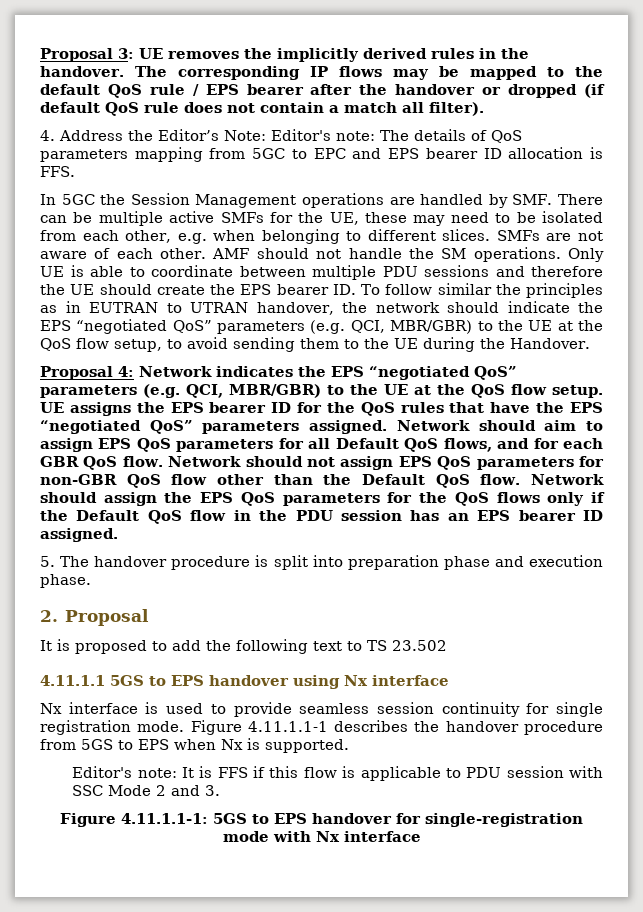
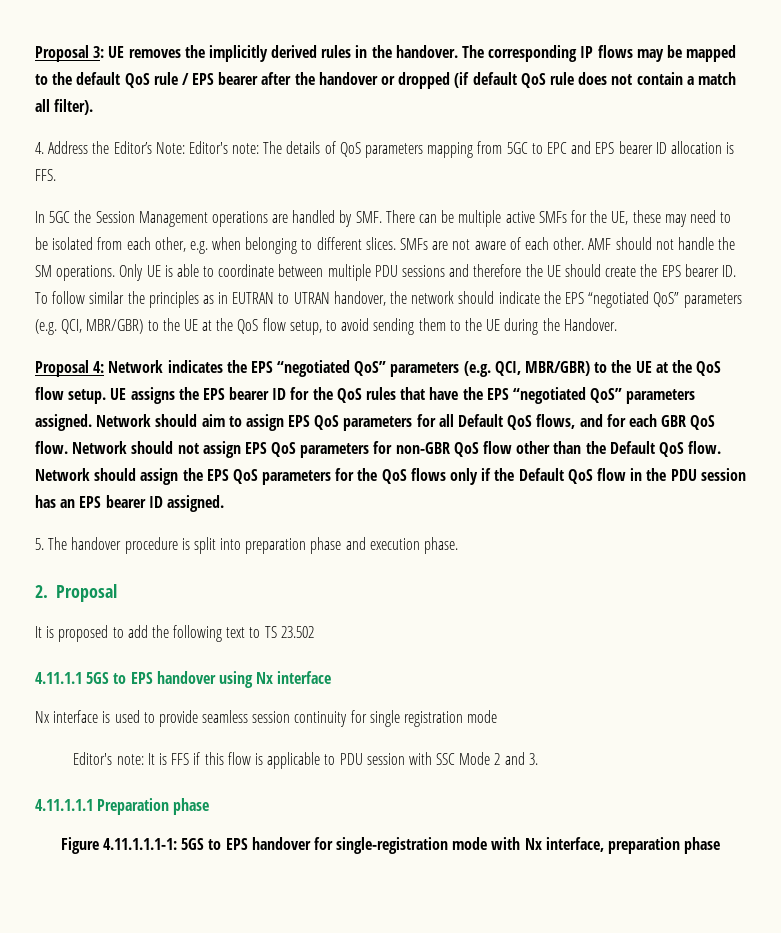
[137,720,603,735] [40,738,349,753] mode. Figure 4.11.1.1-1 describes the handover procedure from 5GS to EPS when Nx is supported. -> [467,710,498,723] mode
[60,813,208,827] // Figure 4.11.1.1-1: -> [35,798,210,815] [60,837,177,854] // 4.11.1.1.1 Preparation phase // Figure 4.11.1.1.1-1:
[343,831,421,842] interface -> [545,837,721,854] interface, preparation phase

